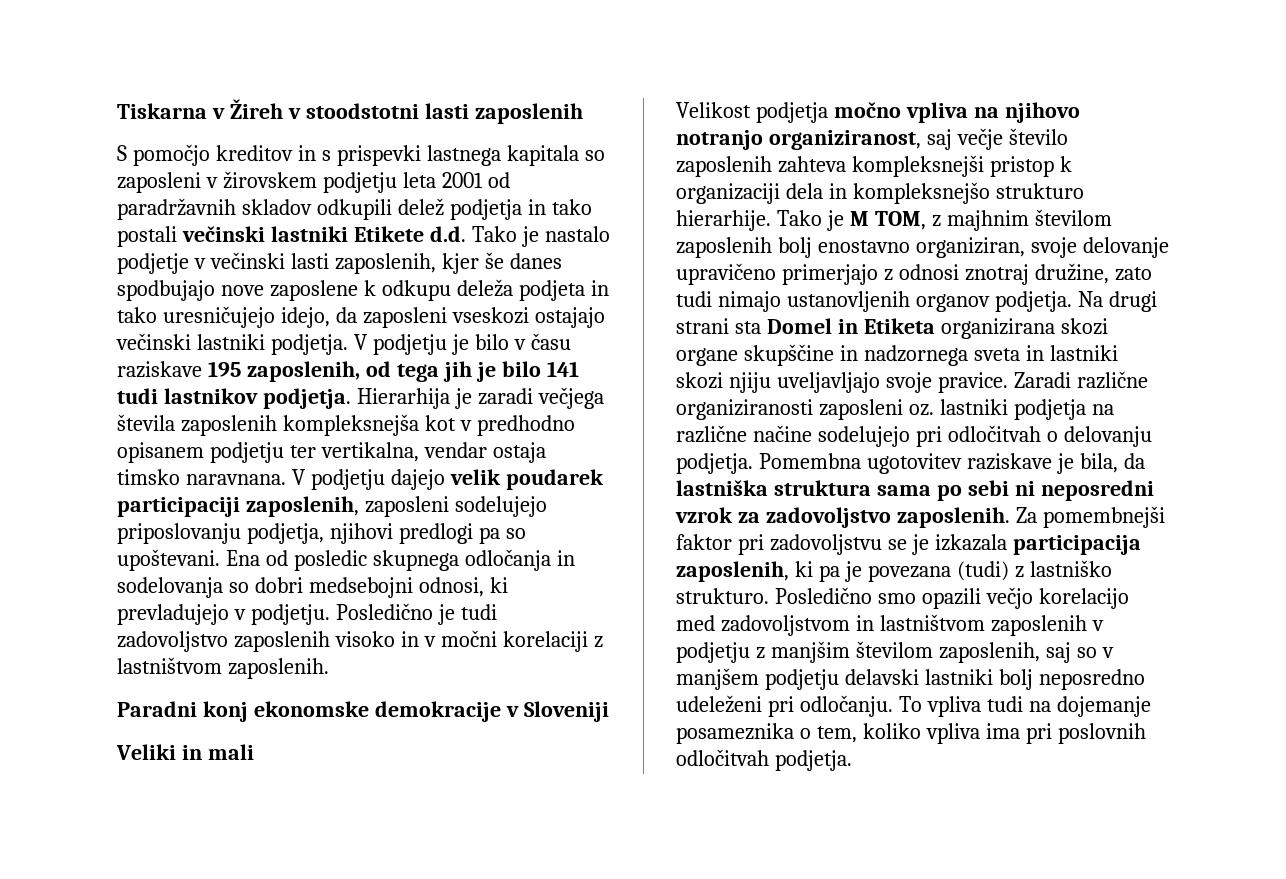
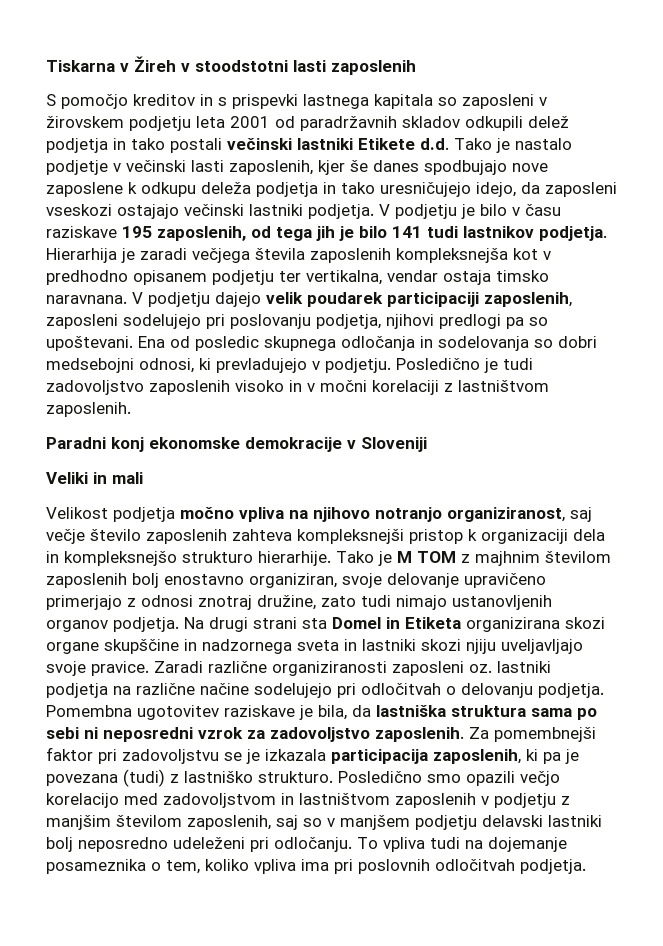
[518,280,585,301] podjeta -> [256,182,318,197] podjetja
[117,523,241,544] priposlovanju -> [206,314,311,329] pri poslovanju
[874,211,926,230] TOM, -> [417,551,456,563] TOM

